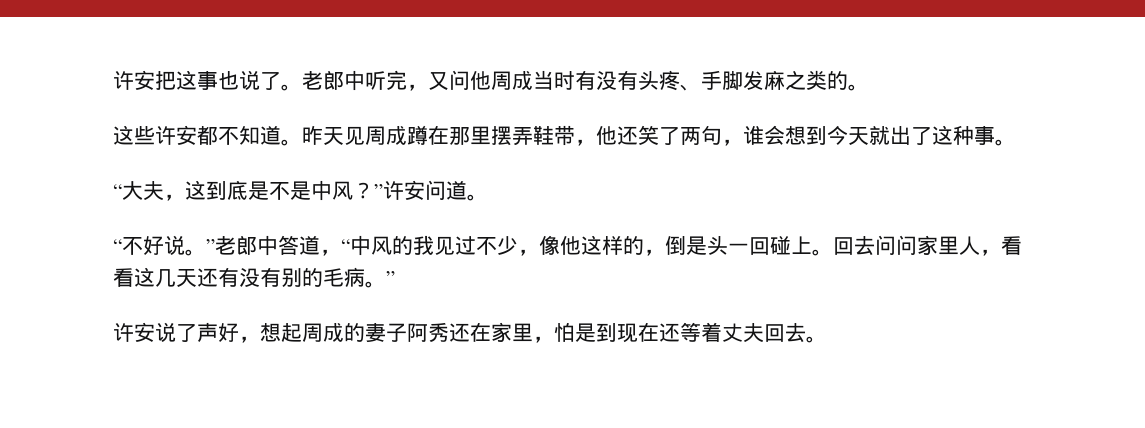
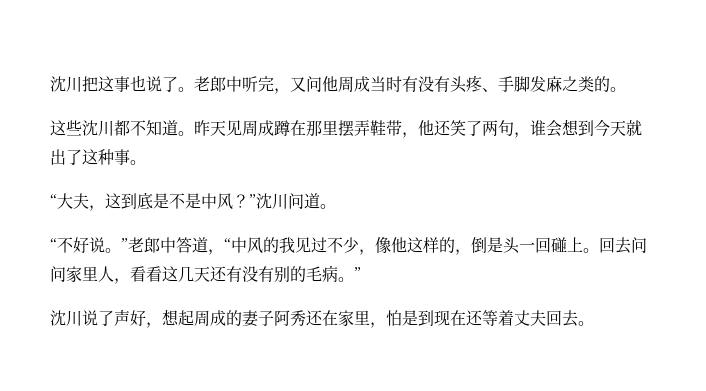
[113,70,155,90] 许安 -> [50,76,82,92] 沈川
[155,125,197,145] 许安 -> [82,120,114,136] 沈川
[383,180,425,200] 许安 -> [256,193,288,209] 沈川
[113,322,155,342] 许安 -> [50,310,82,326] 沈川

